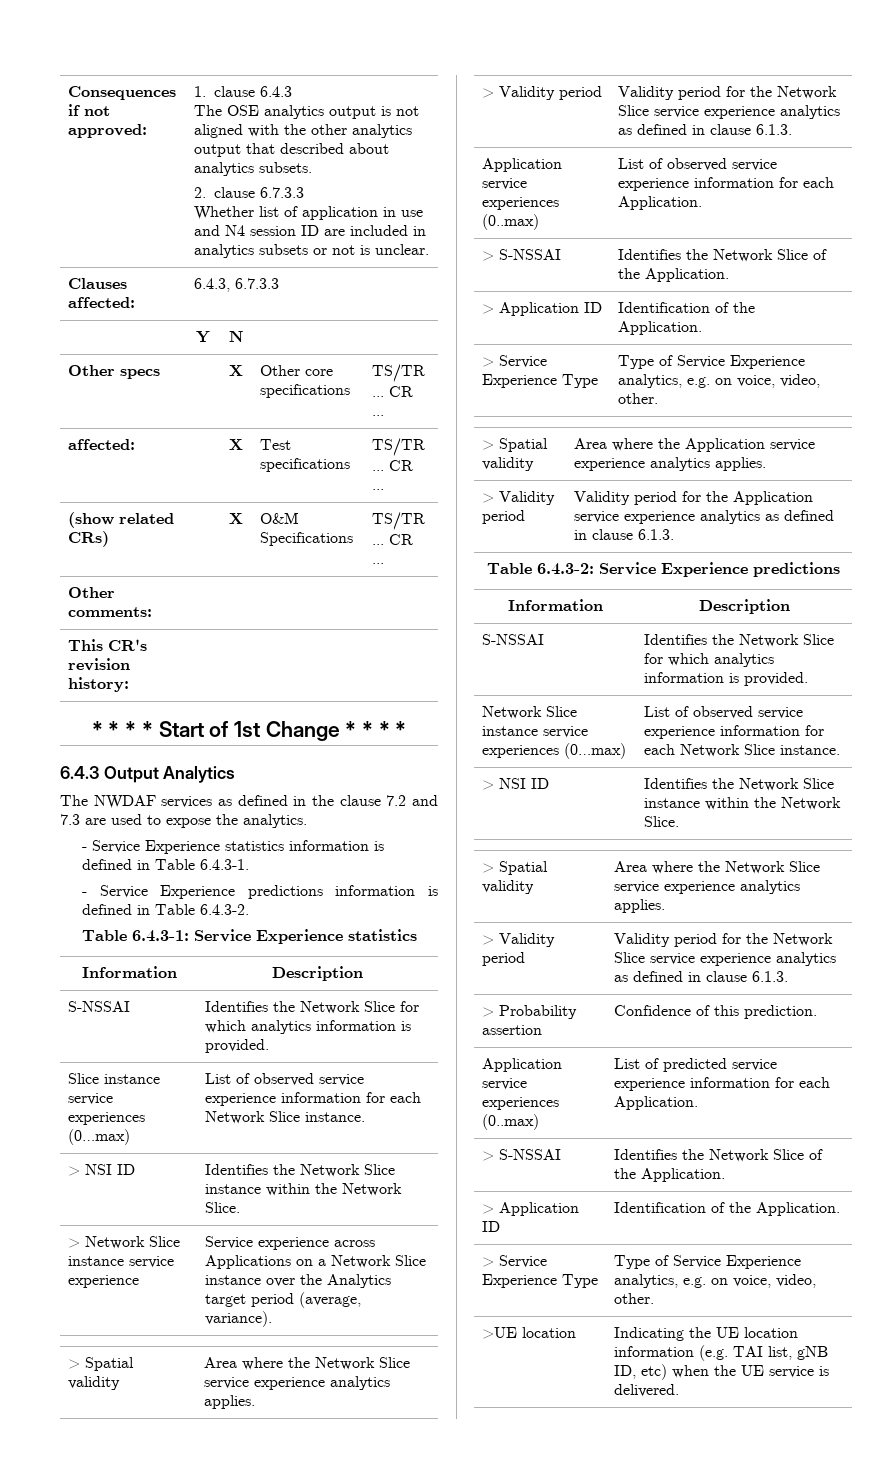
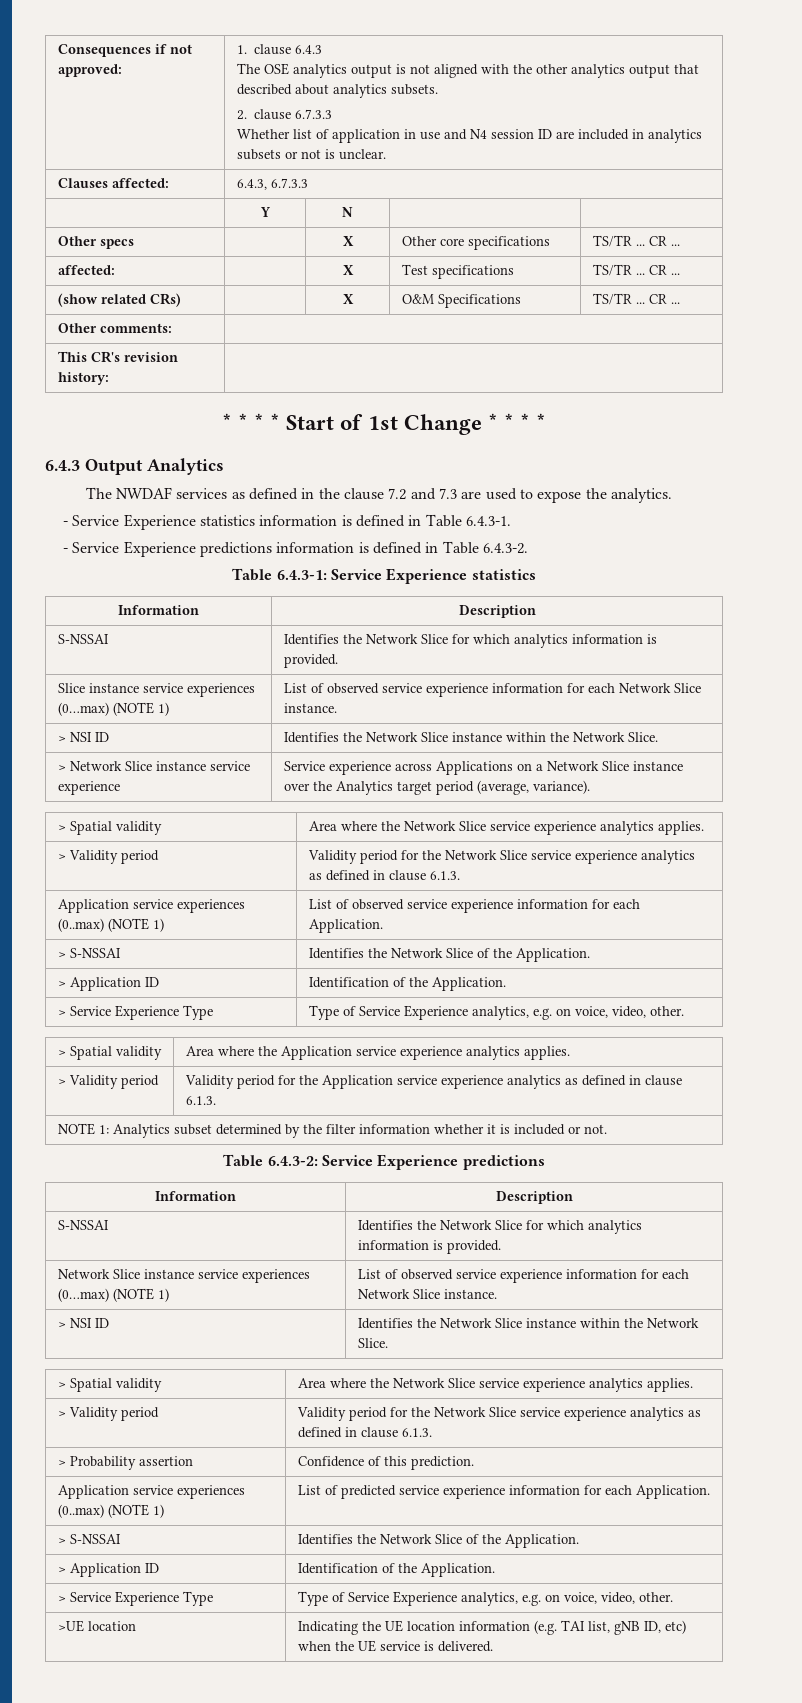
(131, 1137) none -> [112,702,169,716] (NOTE 1)
(540, 222) none -> [107,918,164,932] (NOTE 1)
(675, 534) none -> [57,1123,607,1138] // NOTE 1: Analytics subset determined by the filter information whether it is included or not.
(627, 751) none -> [112,1288,169,1302] (NOTE 1)
(540, 1122) none -> [107,1504,164,1518] (NOTE 1)

